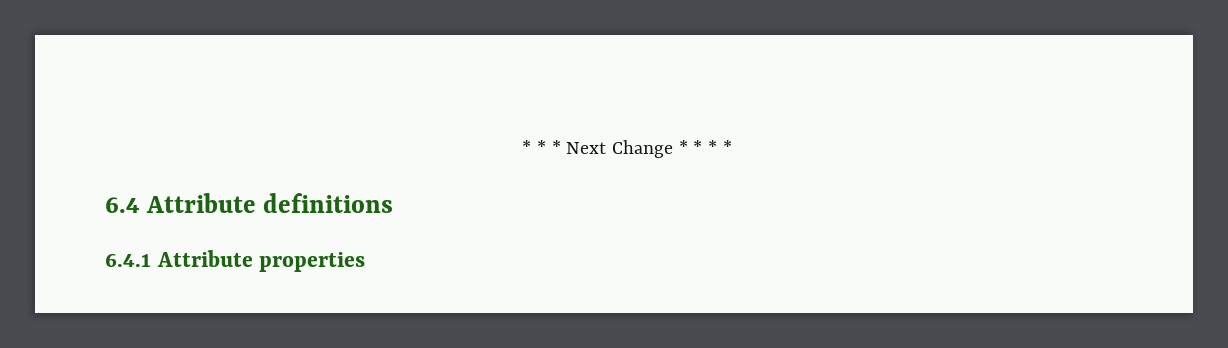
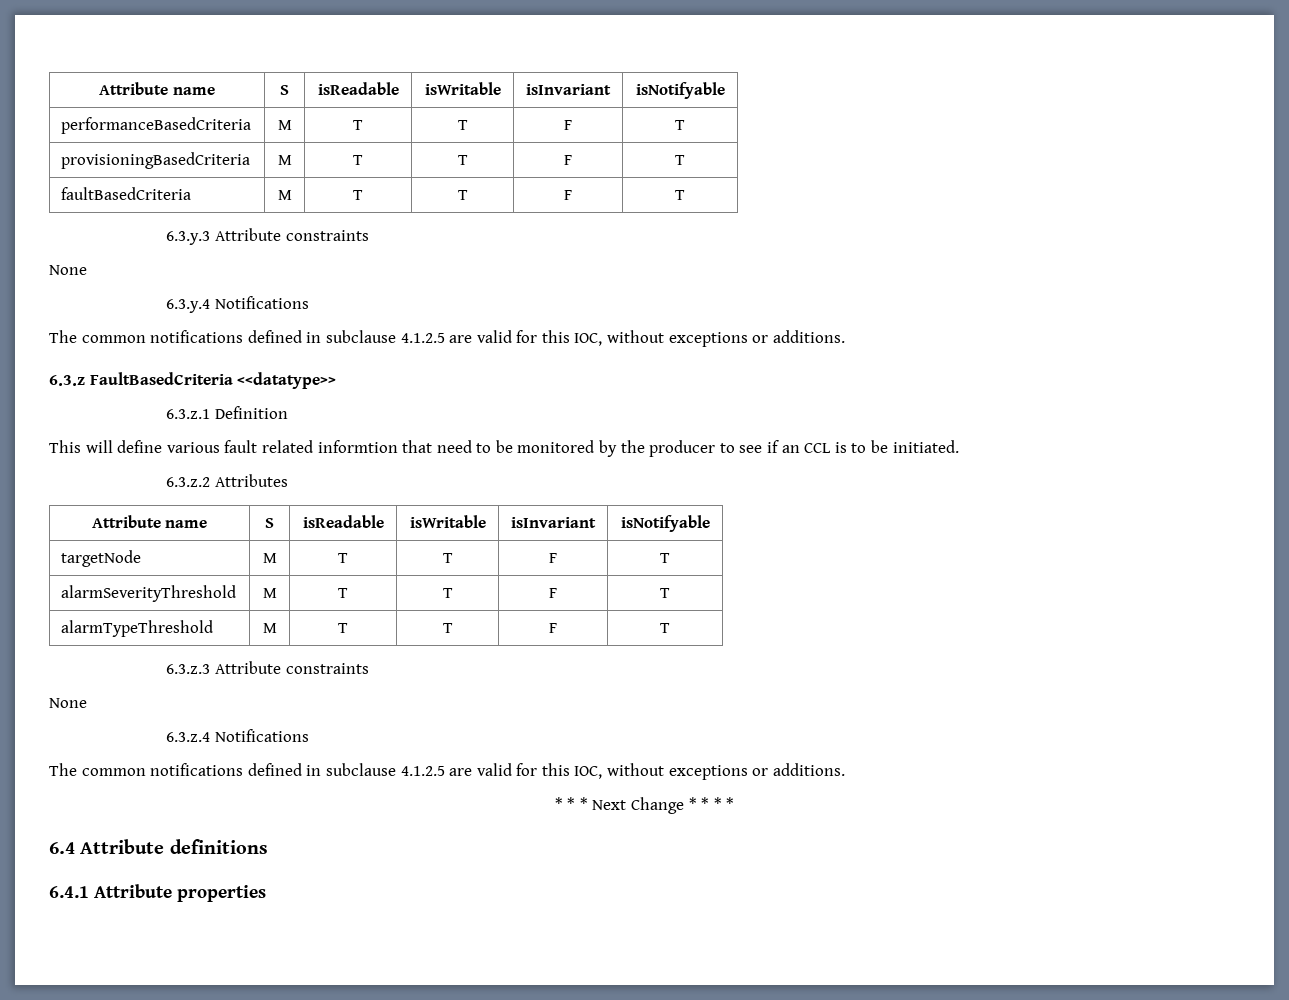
(522, 147) none -> [99,82,215,95] [280,85,289,95] [317,82,399,95] [424,82,501,95] [526,84,611,95] [635,82,725,99] [61,117,252,134] [277,120,292,130] [353,120,363,130] [457,120,468,130] [564,120,572,130] [675,120,685,130] [61,152,251,169] [277,155,292,165] [353,155,363,165] [457,155,468,165] [564,155,572,165] [675,155,685,165] [61,187,192,200] [277,190,292,200] [353,190,363,200] [457,190,468,200] [564,190,572,200] [675,190,685,200] [166,228,369,245] [49,265,87,275] [166,296,310,313] [49,330,845,347] [49,372,337,389] [166,406,289,419] [49,440,959,457] [166,474,289,487] [91,515,208,528] [265,518,274,528] [302,515,384,528] [409,515,486,528] [511,517,596,528] [620,515,710,532] [61,550,142,567] [262,553,277,563] [338,553,348,563] [442,553,453,563] [549,553,557,563] [660,553,670,563] [61,585,237,602] [262,588,277,598] [338,588,348,598] [442,588,453,598] [549,588,557,598] [660,588,670,598] [61,620,214,637] [262,623,277,633] [338,623,348,633] [442,623,453,633] [549,623,557,633] [660,623,670,633] [166,661,369,674] [49,698,87,708] [166,729,310,742] [49,763,845,780] Attribute name | S | isReadable | isWritable | isInvariant | isNotifyable // performanceBasedCriteria | M | T | T | F | T // provisioningBasedCriteria | M | T | T | F | T // faultBasedCriteria | M | T | T | F | T // 6.3.y.3 Attribute constraints // None // 6.3.y.4 Notifications // The common notifications defined in subclause 4.1.2.5 are valid for this IOC, without exceptions or additions. // 6.3.z FaultBasedCriteria <<datatype>> // 6.3.z.1 Definition // This will define various fault related informtion that need to be monitored by the producer to see if an CCL is to be initiated. // 6.3.z.2 Attributes // Attribute name | S | isReadable | isWritable | isInvariant | isNotifyable // targetNode | M | T | T | F | T // alarmSeverityThreshold | M | T | T | F | T // alarmTypeThreshold | M | T | T | F | T // 6.3.z.3 Attribute constraints // None // 6.3.z.4 Notifications // The common notifications defined in subclause 4.1.2.5 are valid for this IOC, without exceptions or additions. //

